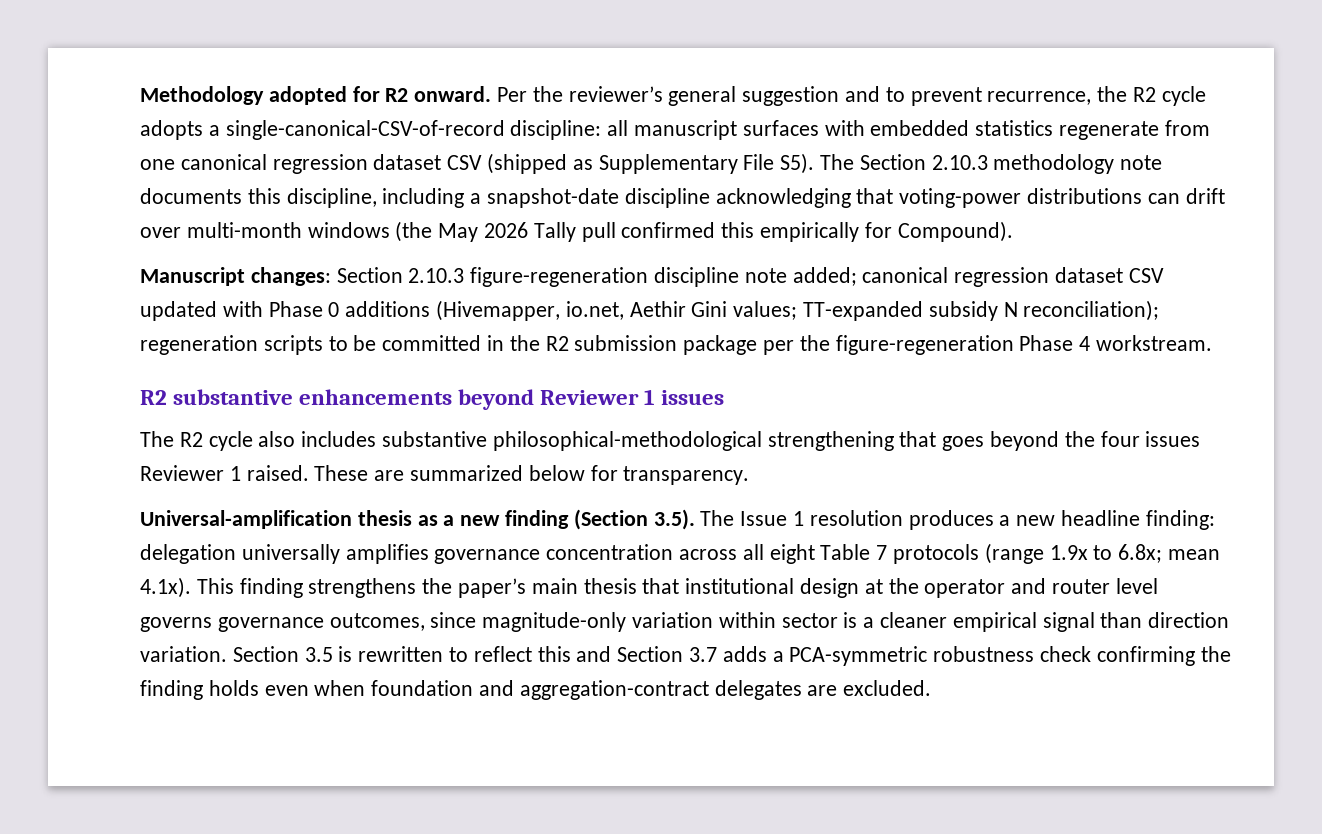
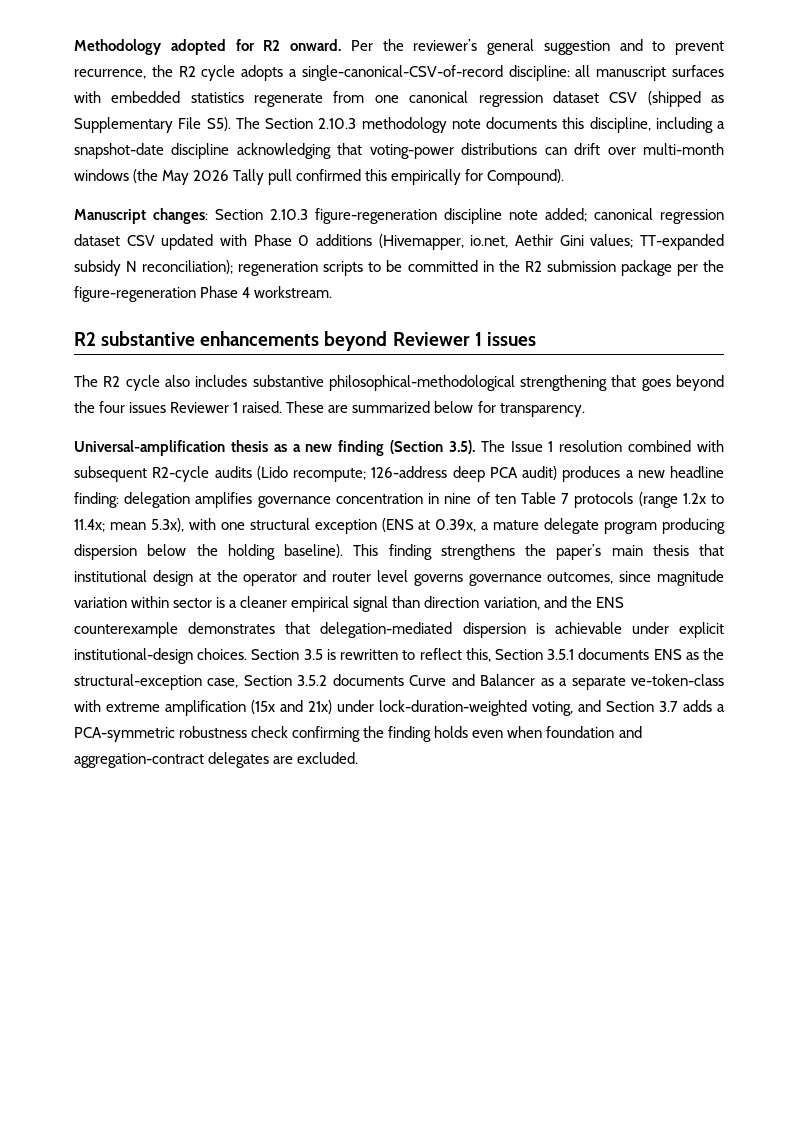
(903, 518) none -> [628,440,724,452] [74,466,557,482] combined with subsequent R2-cycle audits (Lido recompute; 126-address deep PCA audit)
[241,544,340,564] universally -> (191, 500) none
[679,543,1221,564] [140,577,191,598] across all eight Table 7 protocols (range 1.9x to 6.8x; mean 4.1x). -> [428,492,725,508] [74,518,726,534] [74,544,344,560] in nine of ten Table 7 protocols (range 1.2x to 11.4x; mean 5.3x), with one structural exception (ENS at 0.39x, a mature delegate program producing dispersion below the holding baseline).
[482,612,627,632] magnitude-only -> [657,570,724,586] magnitude
[140,646,227,662] variation. -> [483,596,624,610] [74,622,724,638] [74,648,248,664] variation, and the ENS counterexample demonstrates that delegation-mediated dispersion is achievable under explicit institutional-design choices.
[537,646,571,662] this -> [465,648,724,662] [74,674,724,690] [74,700,573,716] this, Section 3.5.1 documents ENS as the structural-exception case, Section 3.5.2 documents Curve and Balancer as a separate ve-token-class with extreme amplification (15x and 21x) under lock-duration-weighted voting,

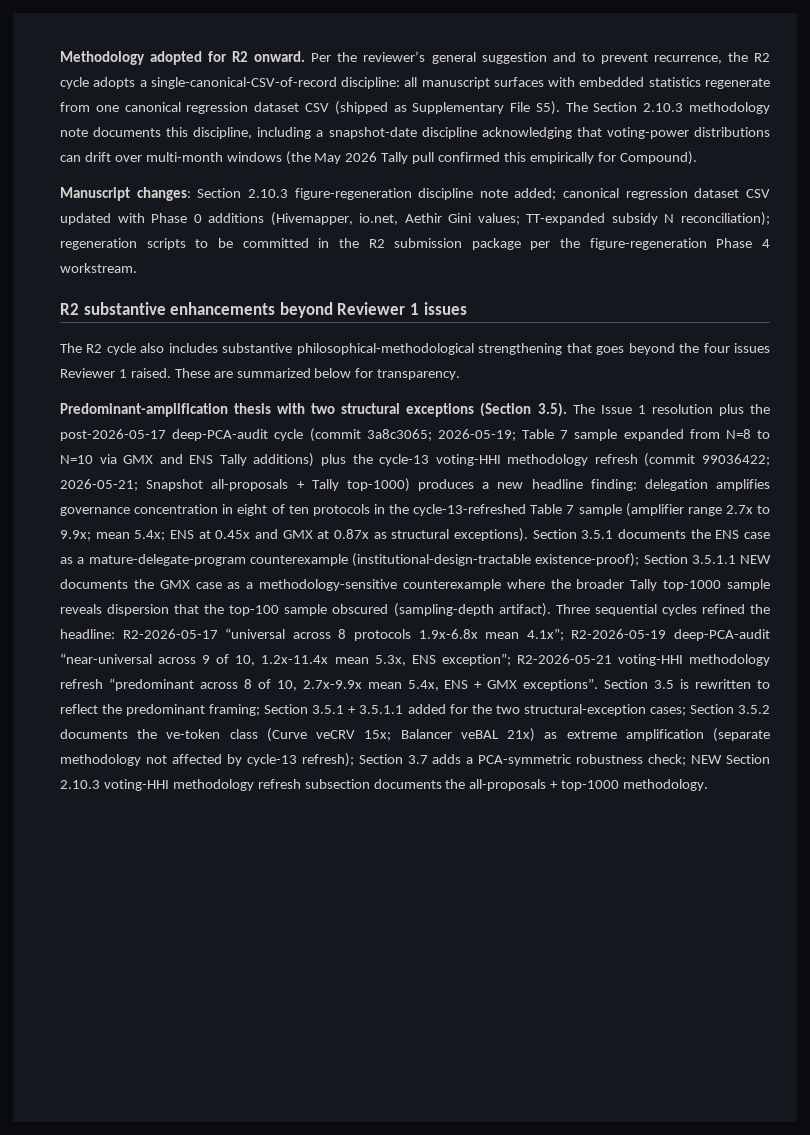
[74,440,385,456] Universal-amplification thesis as a new finding -> [60,403,475,417] Predominant-amplification thesis with two structural exceptions
[628,440,724,452] [74,466,557,482] combined with subsequent R2-cycle audits (Lido recompute; 126-address deep PCA audit) -> [718,404,771,416] [60,428,770,442] [60,453,770,467] [60,478,410,492] plus the post-2026-05-17 deep-PCA-audit cycle (commit 3a8c3065; 2026-05-19; Table 7 sample expanded from N=8 to N=10 via GMX and ENS Tally additions) plus the cycle-13 voting-HHI methodology refresh (commit 99036422; 2026-05-21; Snapshot all-proposals + Tally top-1000)
[444,493,472,504] nine -> [237,504,268,516] eight
[520,492,725,508] [74,518,726,534] [74,544,725,560] [74,570,724,586] [74,596,624,612] [74,622,724,638] [74,648,248,664] Table 7 protocols (range 1.2x to 11.4x; mean 5.3x), with one structural exception (ENS at 0.39x, a mature delegate program producing dispersion below the holding baseline). This finding strengthens the paper’s main thesis that institutional design at the operator and router level governs governance outcomes, since magnitude variation within sector is a cleaner empirical signal than direction variation, and the ENS counterexample demonstrates that delegation-mediated dispersion is achievable under explicit institutional-design choices. -> [312,503,770,517] [60,528,770,542] [60,553,771,567] [60,579,770,591] [60,603,771,617] [60,628,771,641] [60,653,770,666] [60,678,599,691] protocols in the cycle-13-refreshed Table 7 sample (amplifier range 2.7x to 9.9x; mean 5.4x; ENS at 0.45x and GMX at 0.87x as structural exceptions). Section 3.5.1 documents the ENS case as a mature-delegate-program counterexample (institutional-design-tractable existence-proof); Section 3.5.1.1 NEW documents the GMX case as a methodology-sensitive counterexample where the broader Tally top-1000 sample reveals dispersion that the top-100 sample obscured (sampling-depth artifact). Three sequential cycles refined the headline: R2-2026-05-17 “universal across 8 protocols 1.9x-6.8x mean 4.1x”; R2-2026-05-19 deep-PCA-audit “near-universal across 9 of 10, 1.2x-11.4x mean 5.3x, ENS exception”; R2-2026-05-21 voting-HHI methodology refresh “predominant across 8 of 10, 2.7x-9.9x mean 5.4x, ENS + GMX exceptions”.
[465,648,724,662] [74,674,724,690] [74,700,601,716] this, Section 3.5.1 documents ENS as the structural-exception case, Section 3.5.2 documents Curve and Balancer as a separate ve-token-class with extreme amplification (15x and 21x) under lock-duration-weighted voting, and -> [102,704,771,716] [60,728,770,742] [60,753,354,767] the predominant framing; Section 3.5.1 + 3.5.1.1 added for the two structural-exception cases; Section 3.5.2 documents the ve-token class (Curve veCRV 15x; Balancer veBAL 21x) as extreme amplification (separate methodology not affected by cycle-13 refresh);
[251,726,642,742] [74,752,359,768] check confirming the finding holds even when foundation and aggregation-contract delegates are excluded. -> [648,754,771,766] [60,779,709,791] check; NEW Section 2.10.3 voting-HHI methodology refresh subsection documents the all-proposals + top-1000 methodology.

